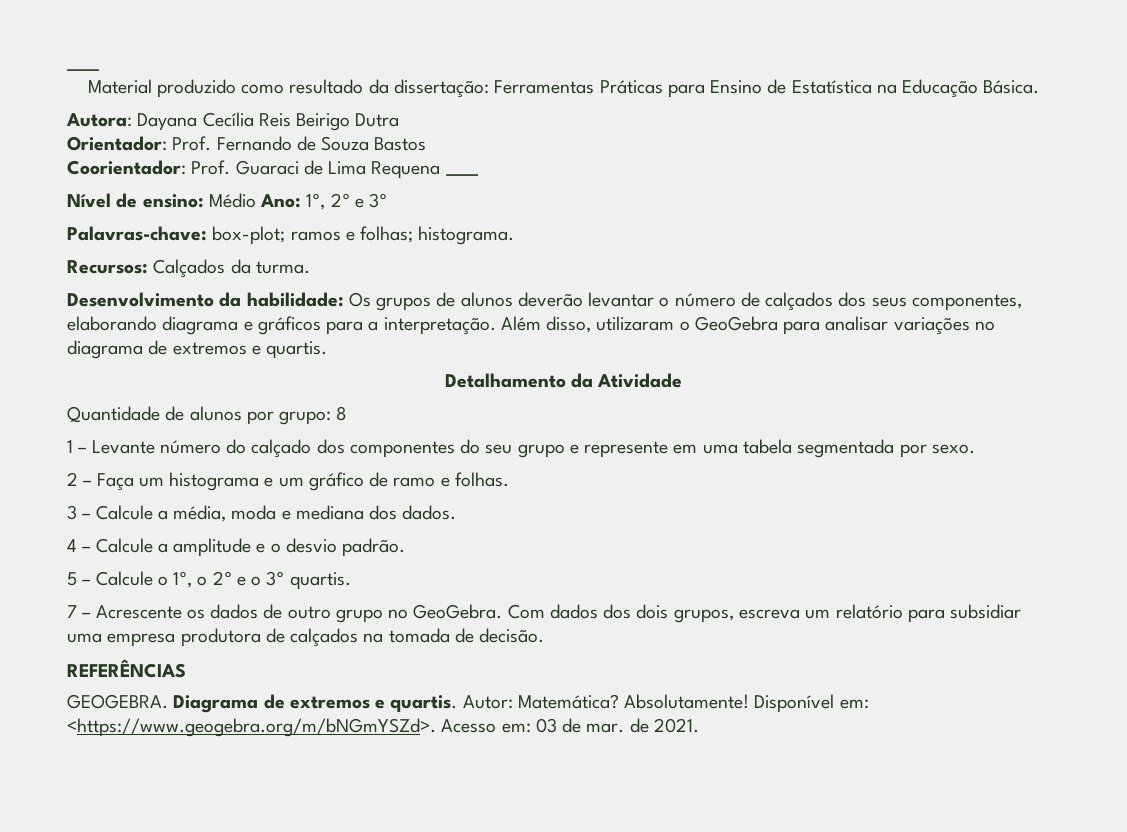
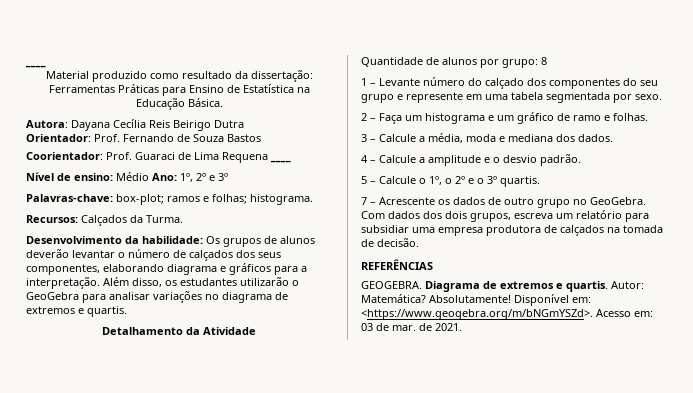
[255,261,310,274] turma. -> [146,215,183,223] Turma.
[596,316,675,331] utilizaram -> [165,277,289,286] os estudantes utilizarão

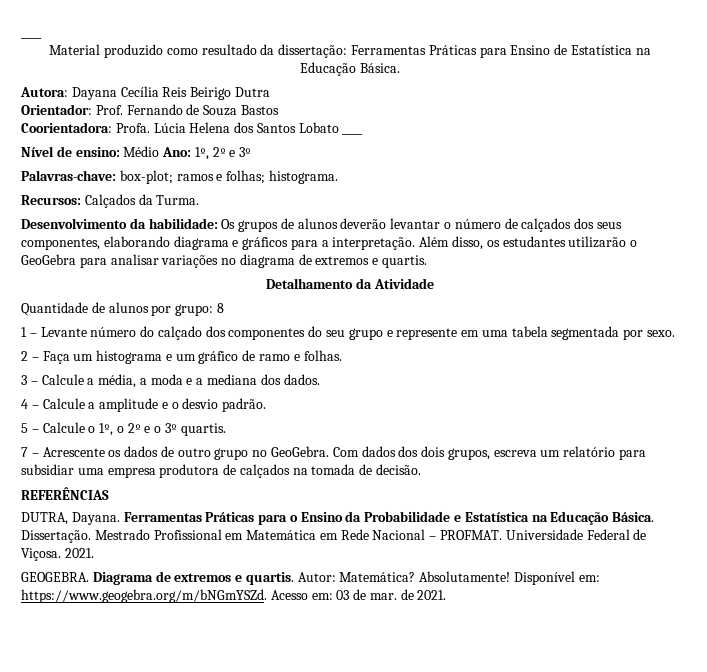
[26,152,268,163] Coorientador: Prof. Guaraci de Lima Requena -> [21,122,339,133] Coorientadora: Profa. Lúcia Helena dos Santos Lobato
(463, 138) none -> [139,378,147,385] a
(505, 139) none -> [196,378,204,385] a
(433, 264) none -> [21,511,655,525] [21,529,647,543] [21,548,94,561] // DUTRA, Dayana. Ferramentas Práticas para o Ensino da Probabilidade e Estatística na Educação Básica. Dissertação. Mestrado Profissional em Matemática em Rede Nacional – PROFMAT. Universidade Federal de Viçosa. 2021.
[361,309,593,320] <https://www.geogebra.org/m/bNGmYSZd>. -> [21,589,267,603] https://www.geogebra.org/m/bNGmYSZd.

